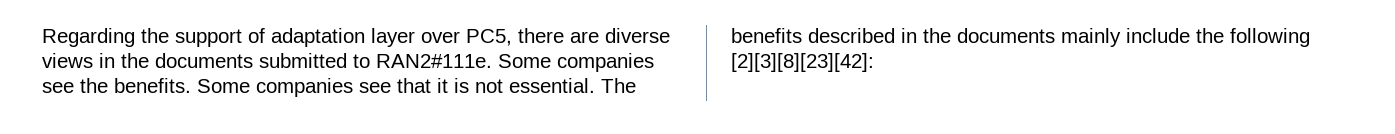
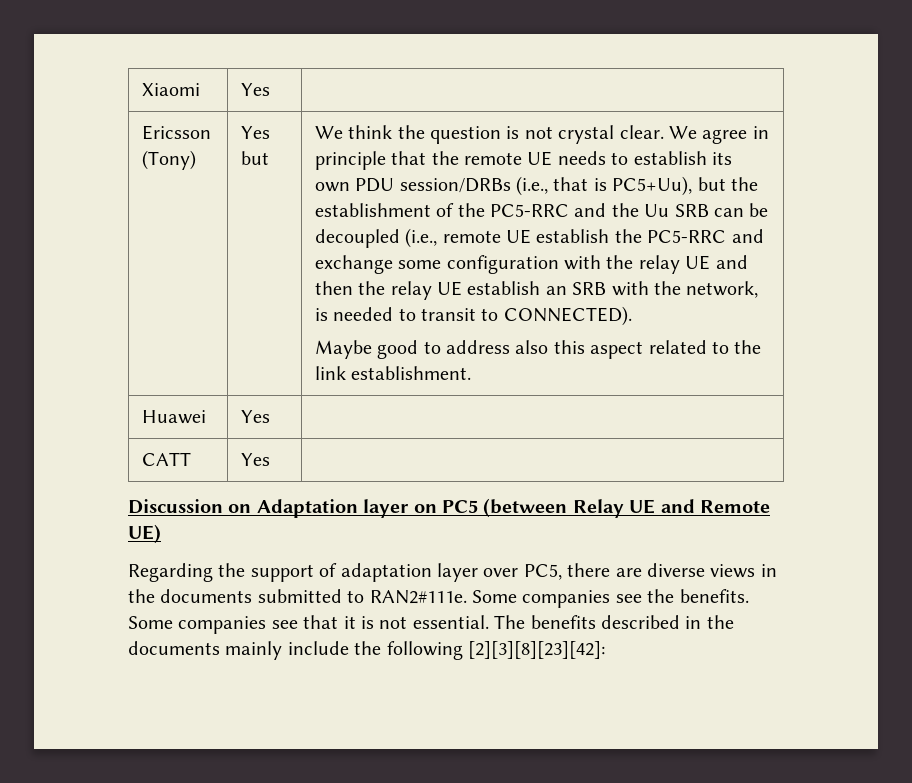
(42, 37) none -> [141,83,200,96] [240,83,270,96] [141,125,211,140] [141,150,196,170] [240,126,270,139] [240,151,269,165] [314,125,769,144] [314,151,732,170] [314,176,758,196] [314,203,769,217] [314,228,764,248] [314,255,748,274] [314,281,759,300] [314,306,632,326] [314,340,762,359] [314,366,472,380] [141,410,206,424] [240,410,270,423] [141,452,191,466] [240,453,270,466] [128,498,770,518] [128,524,161,544] Xiaomi | Yes | // Ericsson (Tony) | Yes but | We think the question is not crystal clear. We agree in principle that the remote UE needs to establish its own PDU session/DRBs (i.e., that is PC5+Uu), but the establishment of the PC5-RRC and the Uu SRB can be decoupled (i.e., remote UE establish the PC5-RRC and exchange some configuration with the relay UE and then the relay UE establish an SRB with the network, is needed to transit to CONNECTED). // Maybe good to address also this aspect related to the link establishment. // Huawei | Yes | // CATT | Yes | // Discussion on Adaptation layer on PC5 (between Relay UE and Remote UE) //

